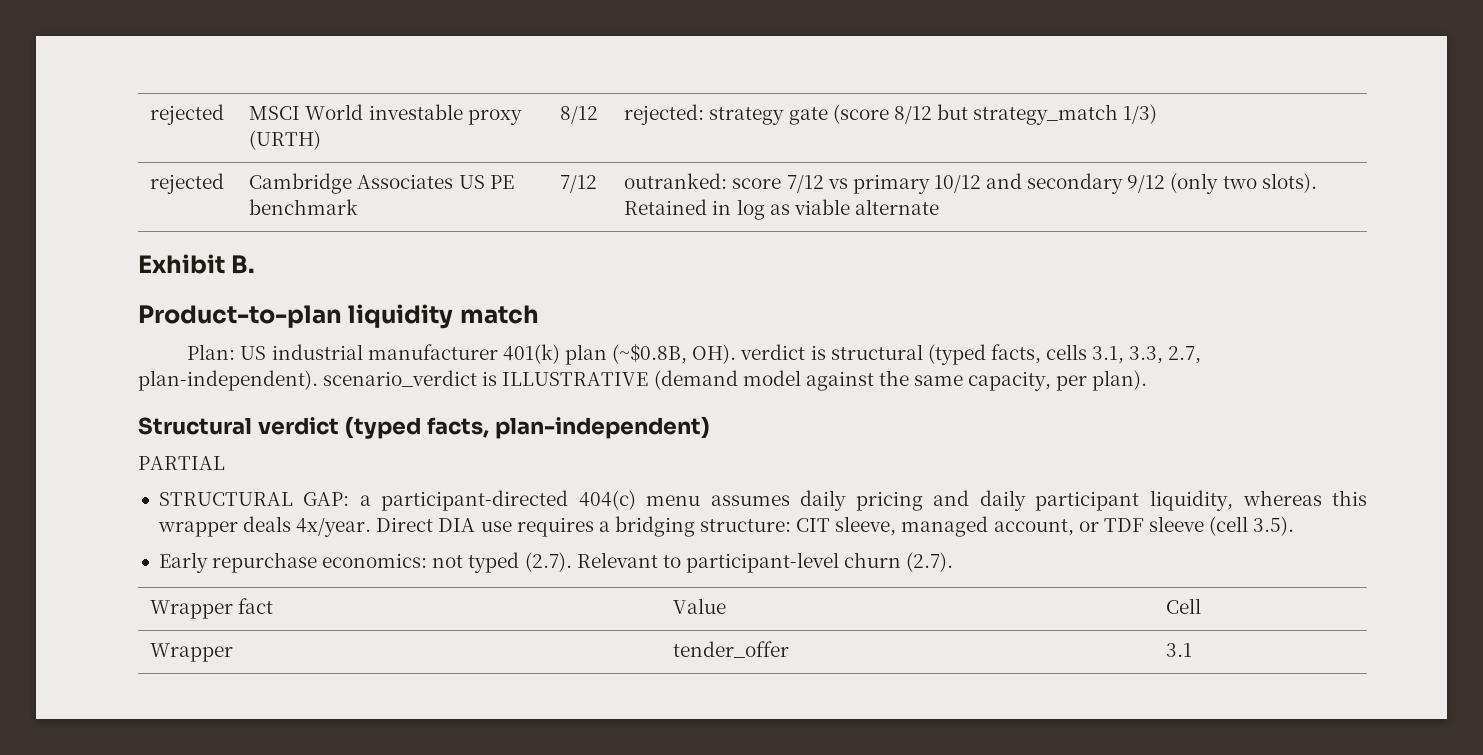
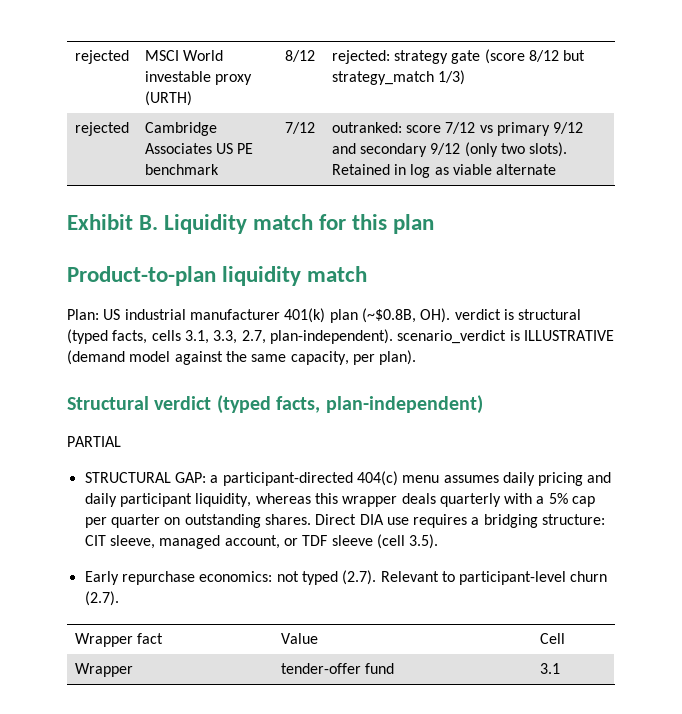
[933,175,981,193] 10/12 -> [553,122,584,134] 9/12
(256, 264) none -> [164,214,435,234] Liquidity match for this plan
[296,518,372,537] 4x/year. -> [439,493,596,507] [84,514,311,528] quarterly with a 5% cap per quarter on outstanding shares.
[673,641,790,658] tender_offer -> [280,663,395,674] tender-offer fund

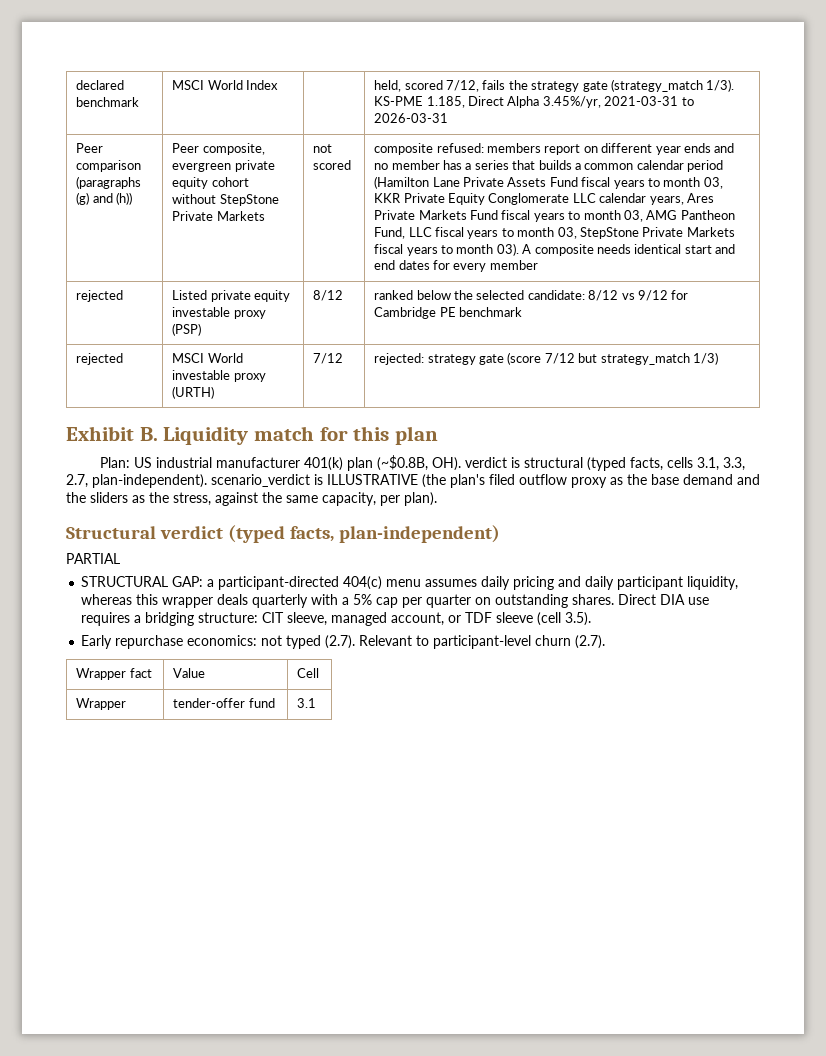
(74, 57) none -> [76,80,125,90] [76,97,140,107] [172,80,279,90] [374,79,735,92] [374,96,694,108] [374,113,449,123] [76,143,104,153] [76,160,142,172] [76,176,142,189] [76,192,133,205] [172,143,265,155] [172,160,275,172] [172,177,249,189] [172,194,279,206] [172,211,265,221] [313,144,333,153] [313,160,352,170] [374,143,735,155] [374,160,724,172] [374,176,723,189] [374,193,714,205] [374,210,735,222] [374,227,735,239] [374,243,736,256] [374,260,538,272] [76,290,124,302] [172,290,291,302] [172,307,266,319] [172,323,202,336] [313,290,344,301] [374,290,689,301] [374,307,523,319] declared benchmark | MSCI World Index | | held, scored 7/12, fails the strategy gate (strategy_match 1/3). KS-PME 1.185, Direct Alpha 3.45%/yr, 2021-03-31 to 2026-03-31 // Peer comparison (paragraphs (g) and (h)) | Peer composite, evergreen private equity cohort without StepStone Private Markets | not scored | composite refused: members report on different year ends and no member has a series that builds a common calendar period (Hamilton Lane Private Assets Fund fiscal years to month 03, KKR Private Equity Conglomerate LLC calendar years, Ares Private Markets Fund fiscal years to month 03, AMG Pantheon Fund, LLC fiscal years to month 03, StepStone Private Markets fiscal years to month 03). A composite needs identical start and end dates for every member // rejected | Listed private equity investable proxy (PSP) | 8/12 | ranked below the selected candidate: 8/12 vs 9/12 for Cambridge PE benchmark //
[284,50,315,62] 8/12 -> [313,353,344,364] 7/12
[529,50,560,62] 8/12 -> [544,353,575,364] 7/12
[74,122,129,136] [144,122,217,136] [144,143,254,154] [144,164,219,175] [284,122,315,134] [331,122,584,136] [331,142,568,157] [331,164,557,178] // rejected | Cambridge Associates US PE benchmark | 7/12 | outranked: score 7/12 vs primary 9/12 and secondary 9/12 (only two slots). Retained in log as viable alternate -> (718, 358) none
[67,266,368,286] // Product-to-plan liquidity match -> (439, 435) none
[67,350,171,365] (demand model -> [422,474,760,488] [66,492,211,506] (the plan's filed outflow proxy as the base demand and the sliders as the stress,

